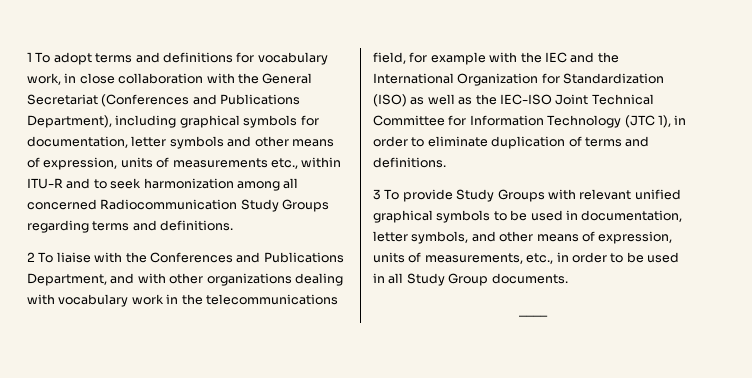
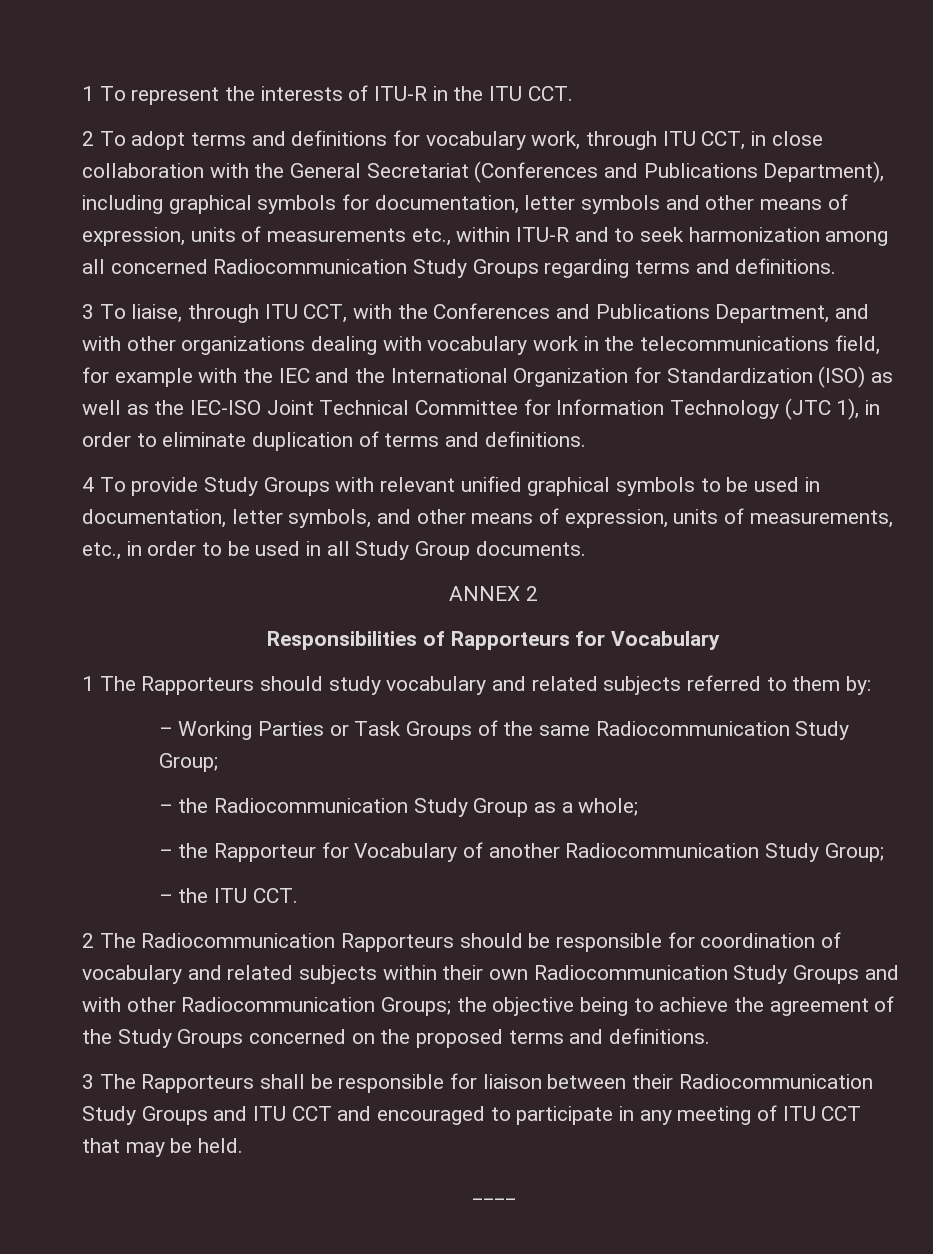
(51, 57) none -> [131,85,573,105] [82,131,126,146] represent the interests of ITU-R in the ITU CCT. // 2 To
(61, 79) none -> [586,131,746,150] through ITU CCT,
[27,252,91,263] 2 To liaise -> [82,304,348,323] 3 To liaise, through ITU CCT,
[373,189,381,200] 3 -> [82,477,94,492] 4
(568, 278) none -> [449,586,538,601] [267,631,720,650] [82,675,872,695] [158,720,850,740] [158,753,218,772] [158,798,639,817] [158,842,884,862] [158,888,298,903] [82,932,842,952] [82,965,899,984] [82,996,895,1016] [82,1028,711,1048] [82,1073,873,1093] [82,1105,862,1125] [82,1138,244,1157] // ANNEX 2 // Responsibilities of Rapporteurs for Vocabulary // 1 The Rapporteurs should study vocabulary and related subjects referred to them by: // – Working Parties or Task Groups of the same Radiocommunication Study Group; // – the Radiocommunication Study Group as a whole; // – the Rapporteur for Vocabulary of another Radiocommunication Study Group; // – the ITU CCT. // 2 The Radiocommunication Rapporteurs should be responsible for coordination of vocabulary and related subjects within their own Radiocommunication Study Groups and with other Radiocommunication Groups; the objective being to achieve the agreement of the Study Groups concerned on the proposed terms and definitions. // 3 The Rapporteurs shall be responsible for liaison between their Radiocommunication Study Groups and ITU CCT and encouraged to participate in any meeting of ITU CCT that may be held.

